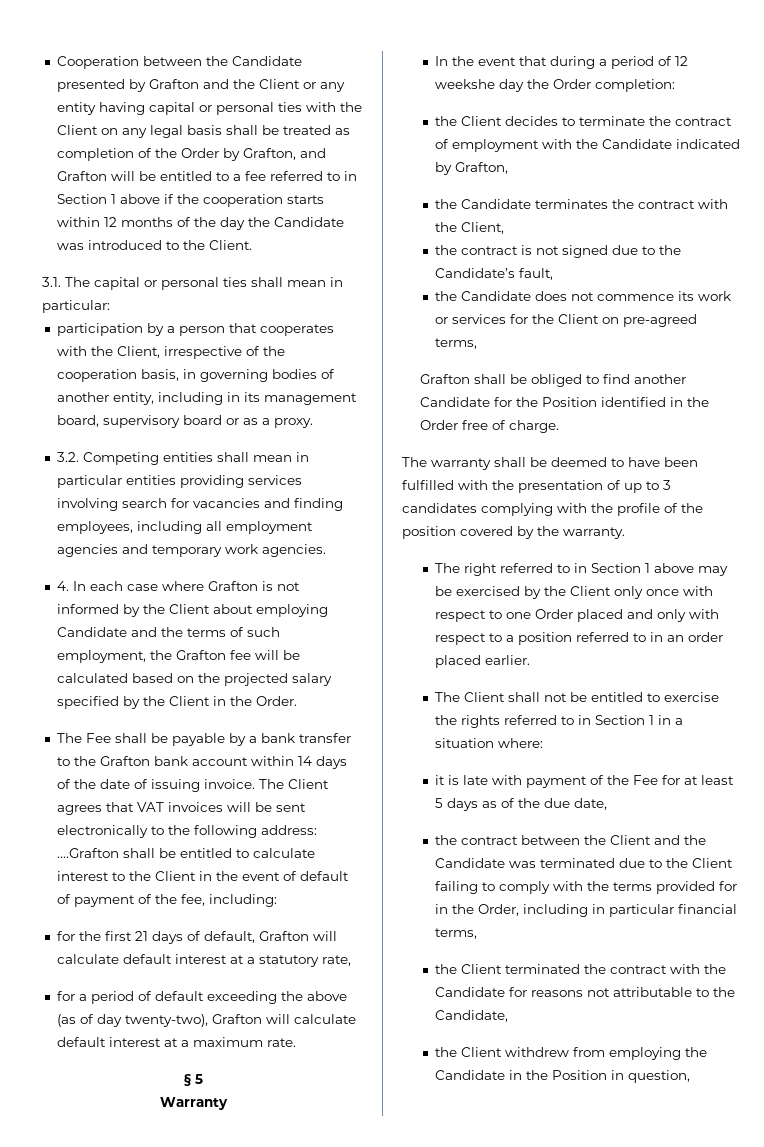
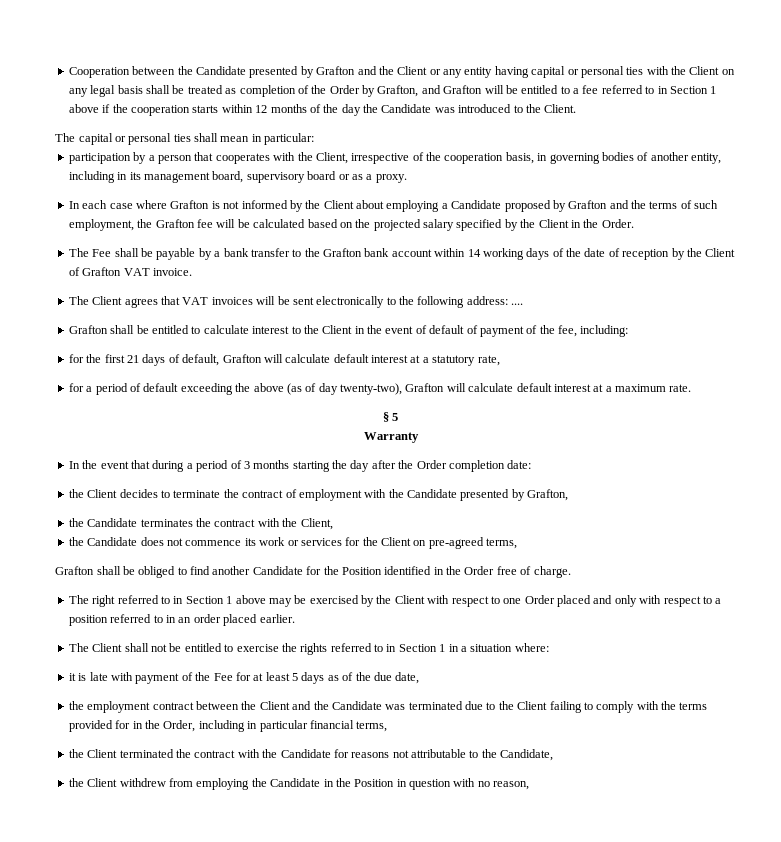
[42,277,62,287] 3.1. -> (577, 108) none
[56,452,309,465] [56,475,302,488] [56,498,343,511] [56,521,313,534] [56,544,326,557] [56,581,69,591] 3.2. Competing entities shall mean in particular entities providing services involving search for vacancies and finding employees, including all employment agencies and temporary work agencies. // 4. -> (407, 178) none
[56,627,127,637] Candidate -> [441,200,608,212] a Candidate proposed by Grafton
(312, 761) none -> [482,248,524,260] working
[150,779,200,792] issuing -> [622,248,736,260] [68,267,150,276] reception by the Client of Grafton VAT
(255, 784) none -> (193, 272) //
[56,848,119,858] ....Grafton -> [511,303,524,305] [68,325,108,334] .... // Grafton
[674,56,688,66] [434,79,675,92] 12 weekshe day the Order completion: -> [243,460,532,472] 3 months starting the day after the Order completion date:
[675,139,740,149] indicated -> [460,489,510,501] presented
[434,245,681,258] [434,268,553,280] // the contract is not signed due to the Candidate’s fault, -> (333, 524) none
[402,457,698,470] [402,480,671,493] [402,503,703,516] [402,526,625,539] // The warranty shall be deemed to have been fulfilled with the presentation of up to 3 candidates complying with the profile of the position covered by the warranty. -> (571, 572) none
[613,586,679,599] only once -> (425, 599) none
(457, 840) none -> [87,701,151,713] employment
[627,1070,690,1083] question, -> [409,778,530,790] question with no reason,

